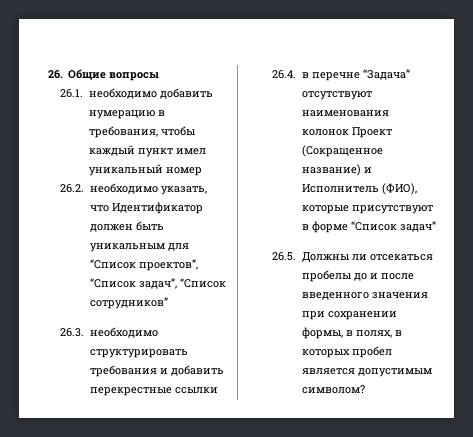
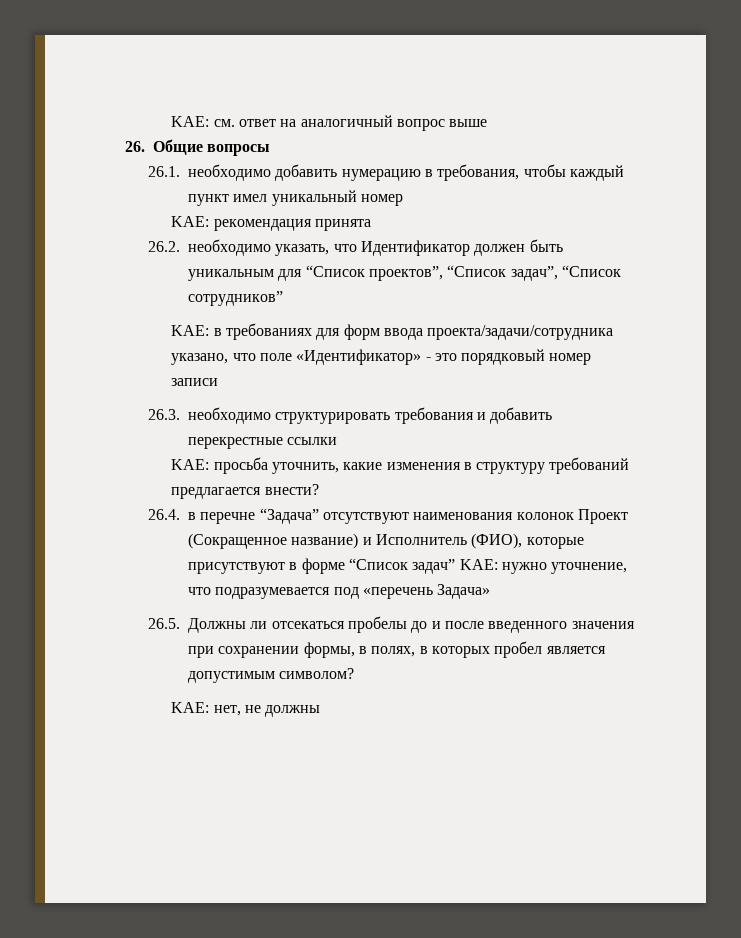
(47, 74) none -> [171,115,488,131] KAE: см. ответ на аналогичный вопрос выше //
(202, 171) none -> [171,216,371,231] // KAE: рекомендация принята
(168, 303) none -> [171,323,614,340] [171,349,592,365] [171,378,219,386] // KAE: в требованиях для форм ввода проекта/задачи/сотрудника указано, что поле «Идентификатор» - это порядковый номер записи
(218, 390) none -> [171,457,630,474] [171,484,319,499] // KAE: просьба уточнить, какие изменения в структуру требований предлагается внести?
(436, 226) none -> [459,559,628,574] [188,584,491,599] KAE: нужно уточнение, что подразумевается под «перечень Задача»
(365, 389) none -> [171,702,321,717] // KAE: нет, не должны

